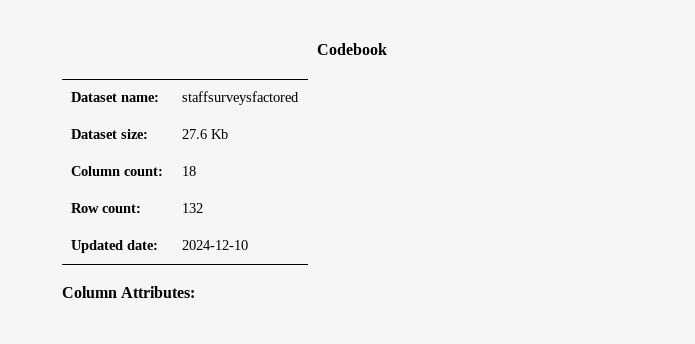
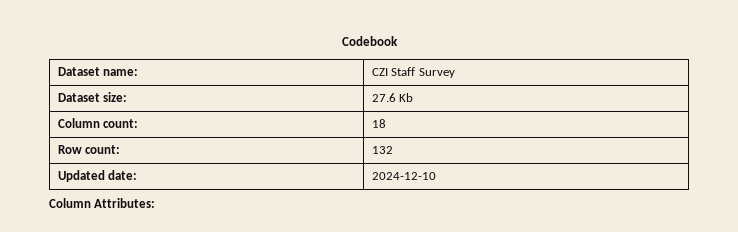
[181,91,299,105] staffsurveysfactored -> [371,67,455,78] CZI Staff Survey

